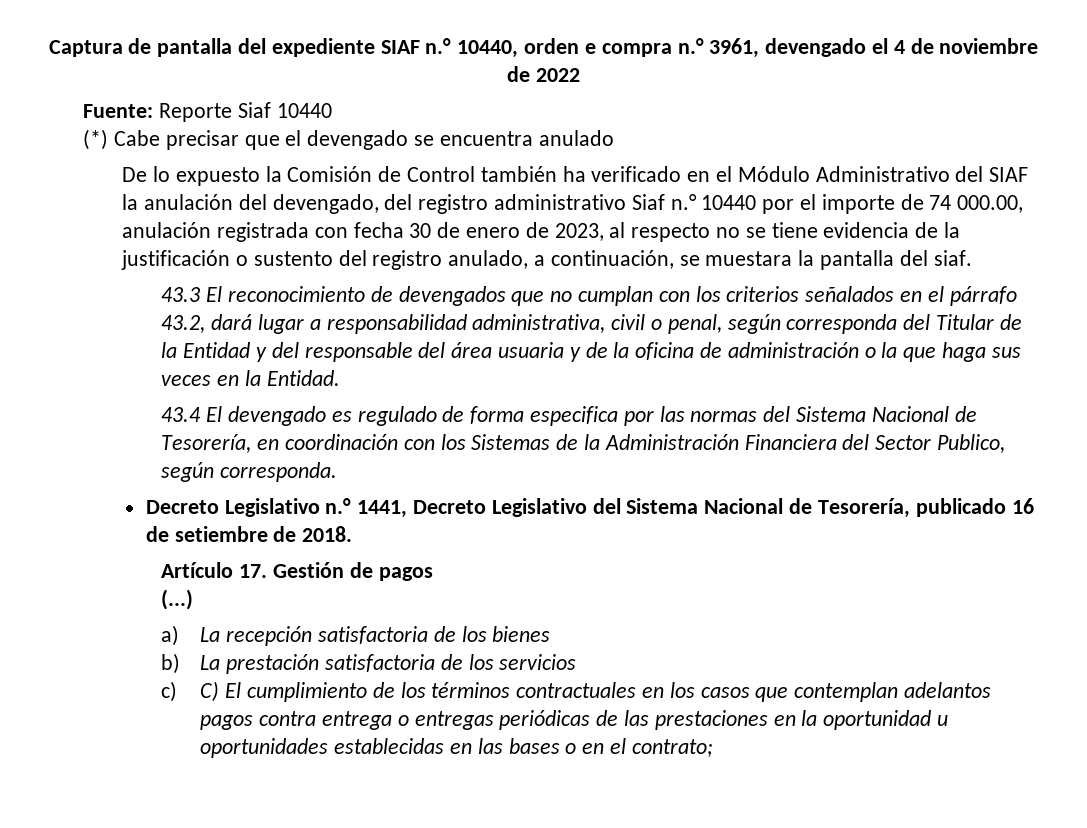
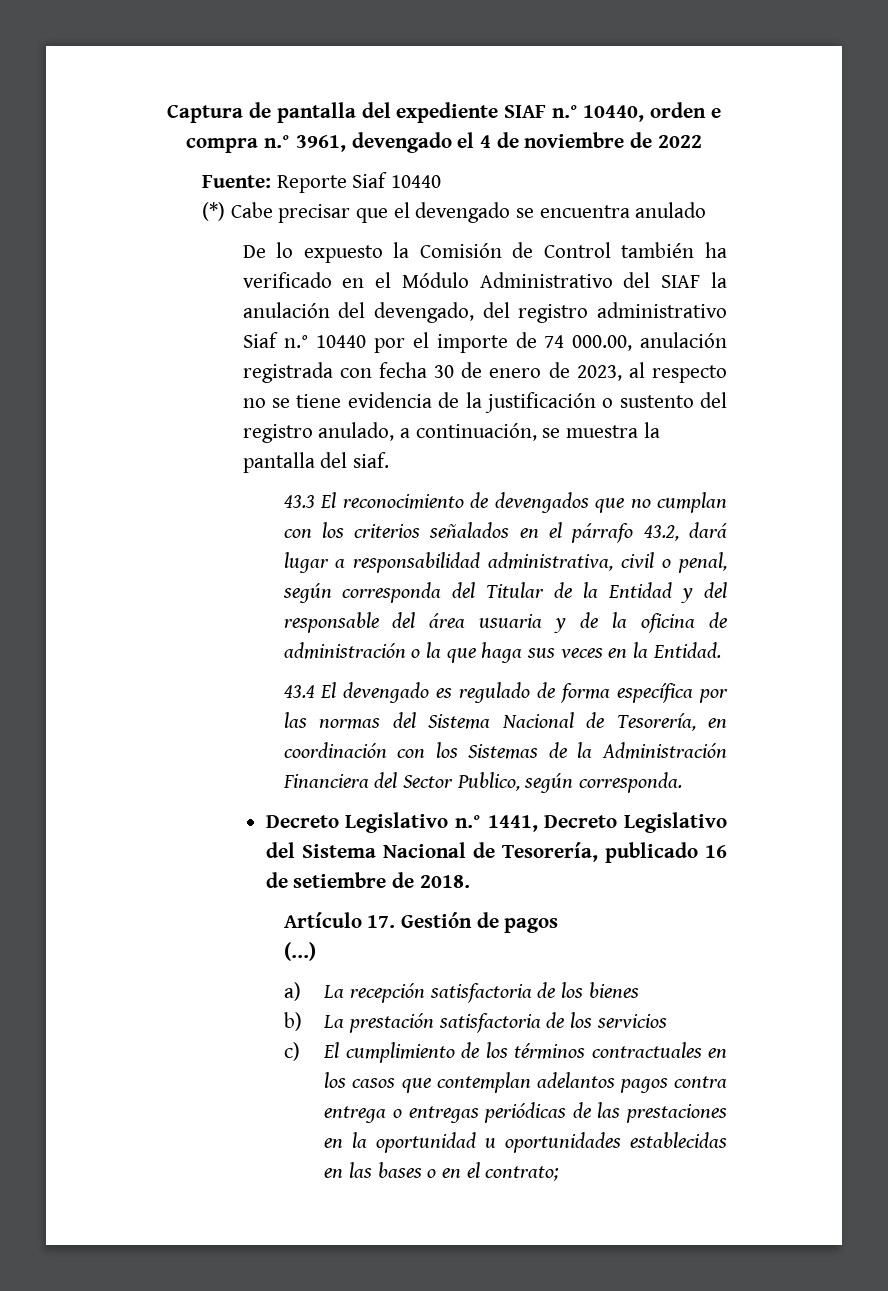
[705,251,793,266] muestara -> [566,425,639,438] muestra
[529,406,618,426] especifica -> [617,683,694,703] específica
[200,681,220,702] C) -> (300, 1051) none

